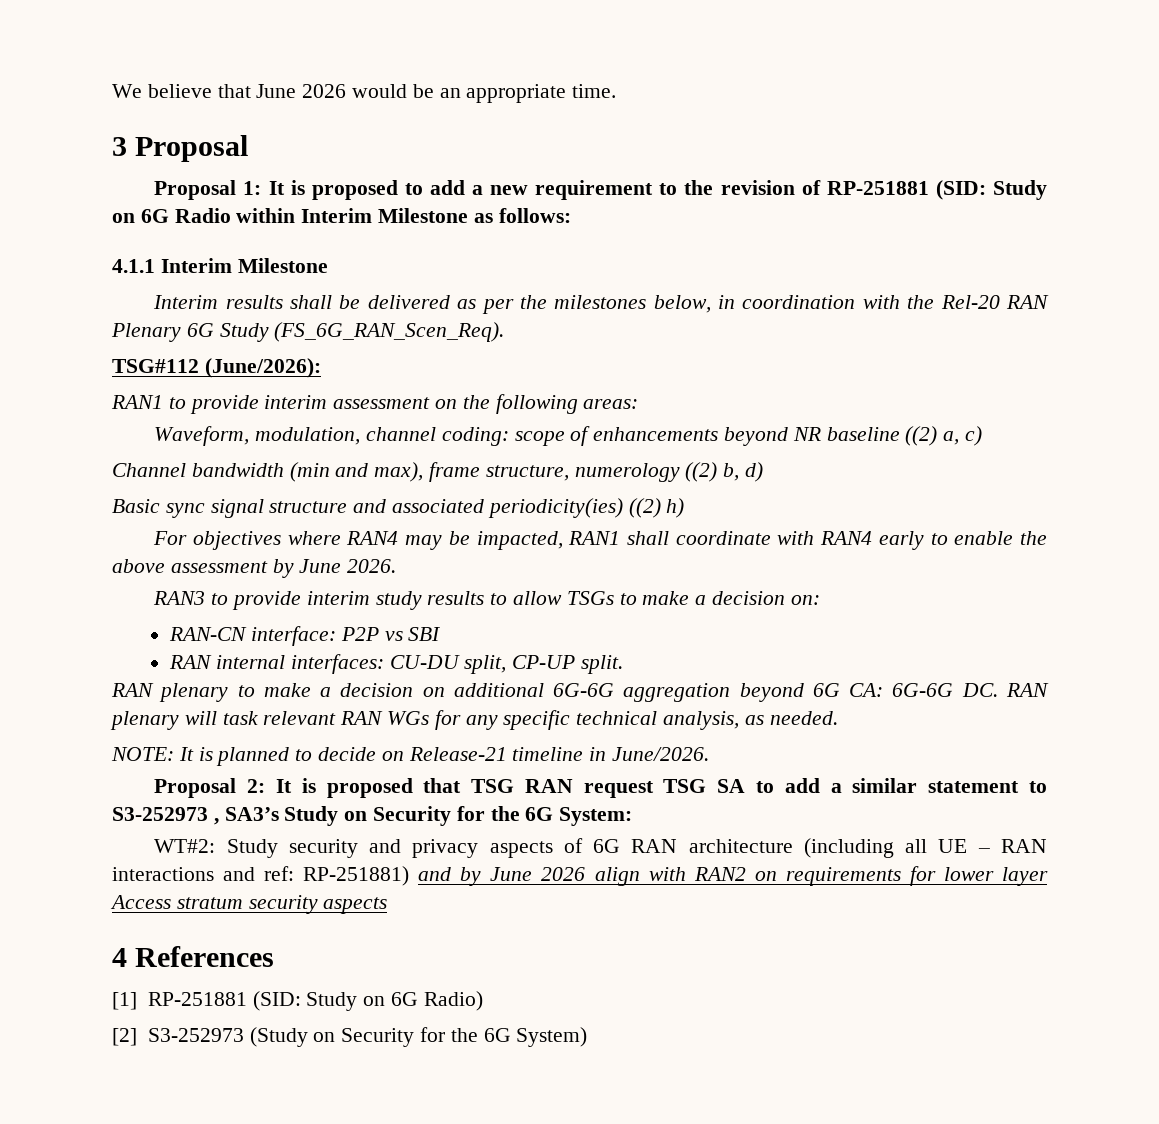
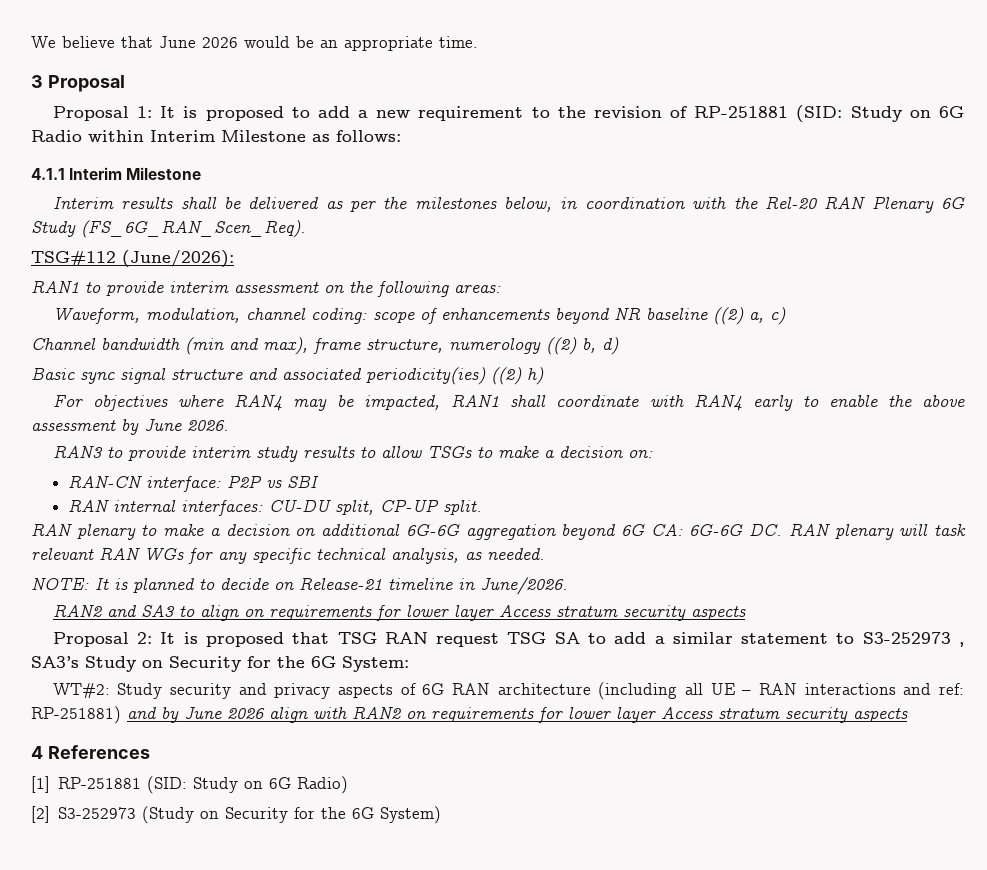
(710, 754) none -> [52,604,746,621] // RAN2 and SA3 to align on requirements for lower layer Access stratum security aspects

